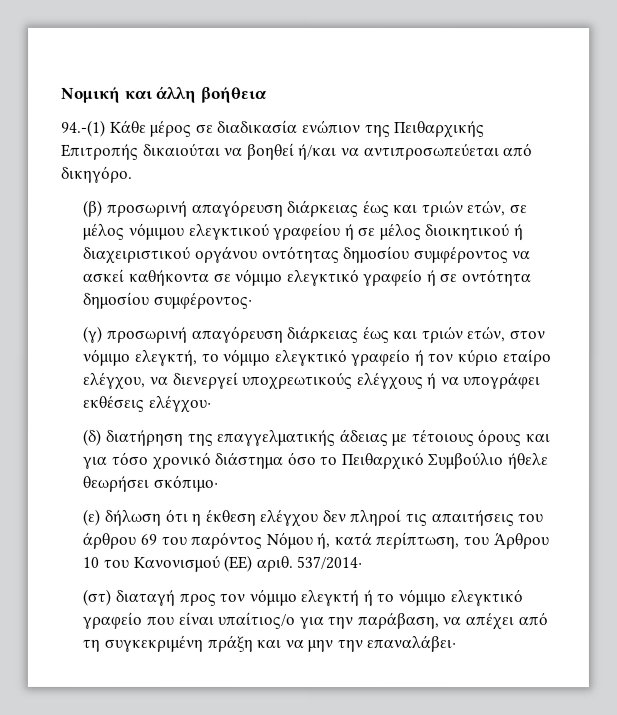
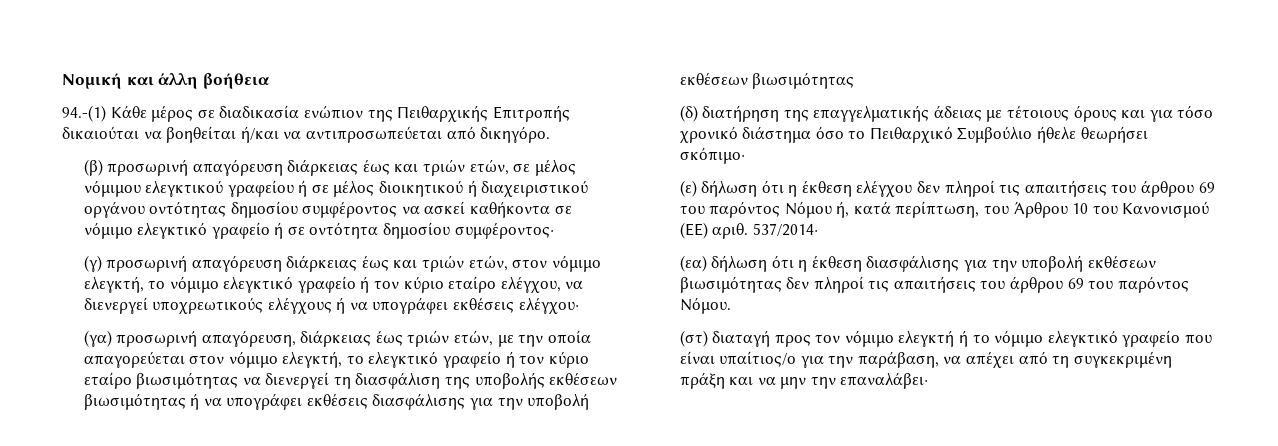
[246,142,295,160] βοηθεί -> [166,126,237,143] βοηθείται
(211, 403) none -> [83,330,591,347] [83,351,589,368] [83,372,618,389] [83,393,590,410] [679,72,855,89] // (γα) προσωρινή απαγόρευση, διάρκειας έως τριών ετών, με την οποία απαγορεύεται στον νόμιμο ελεγκτή, το ελεγκτικό γραφείο ή τον κύριο εταίρο βιωσιμότητας να διενεργεί τη διασφάλιση της υποβολής εκθέσεων βιωσιμότητας ή να υπογράφει εκθέσεις διασφάλισης για την υποβολή εκθέσεων βιωσιμότητας
(363, 562) none -> [679,255,1156,272] [679,276,1189,293] [679,297,731,314] // (εα) δήλωση ότι η έκθεση διασφάλισης για την υποβολή εκθέσεων βιωσιμότητας δεν πληροί τις απαιτήσεις του άρθρου 69 του παρόντος Νόμου.

